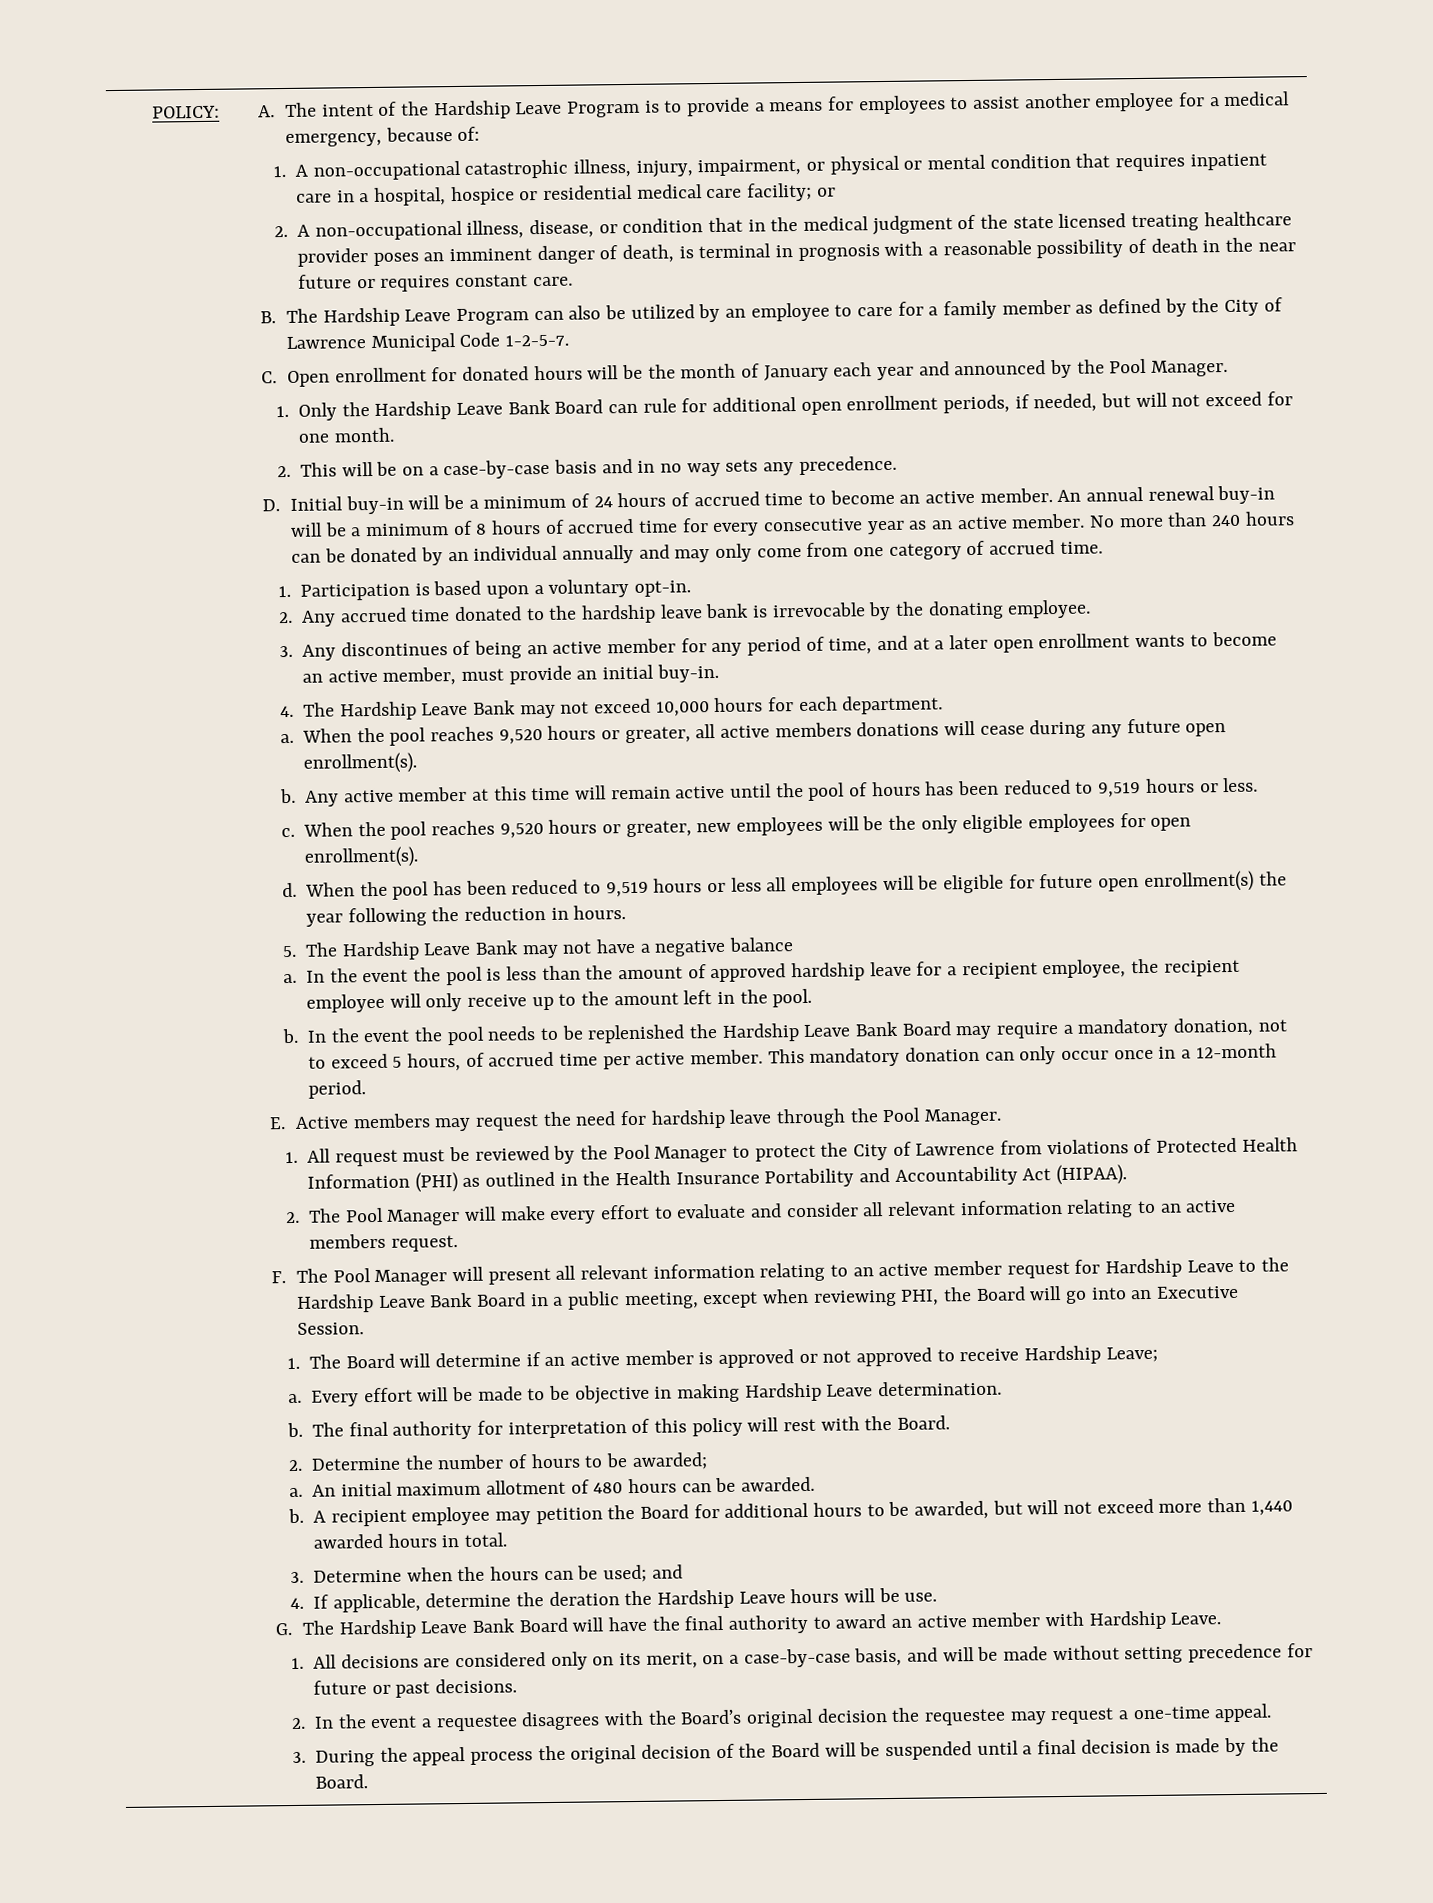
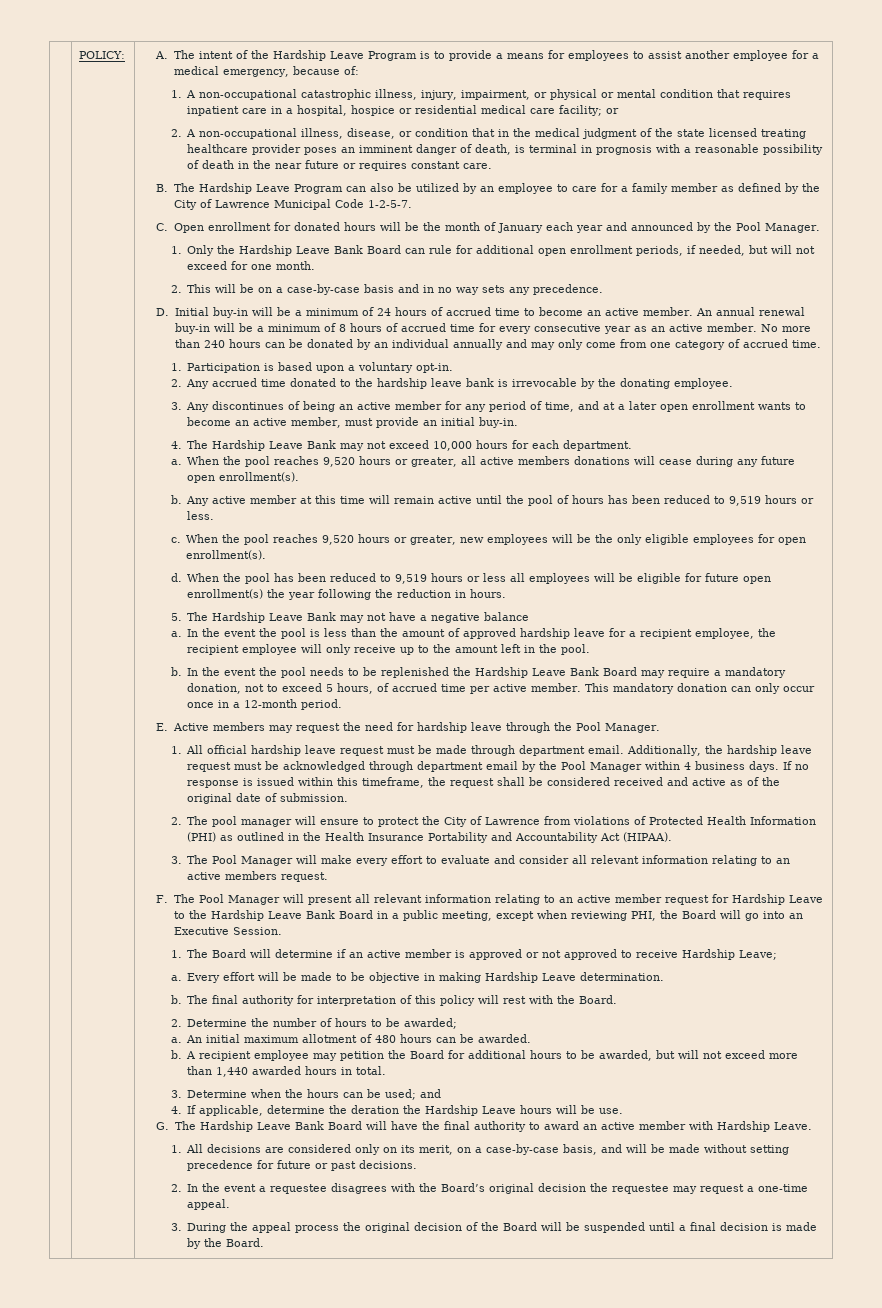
[334,1144,728,1167] request must be reviewed by the Pool Manager -> [207,745,813,756] [187,761,810,772] [187,777,781,788] [187,793,349,804] [170,816,360,827] official hardship leave request must be made through department email. Additionally, the hardship leave request must be acknowledged through department email by the Pool Manager within 4 business days. If no response is issued within this timeframe, the request shall be considered received and active as of the original date of submission. // 2. The pool manager will ensure
[285,1211,300,1224] 2. -> [170,856,182,864] 3.

